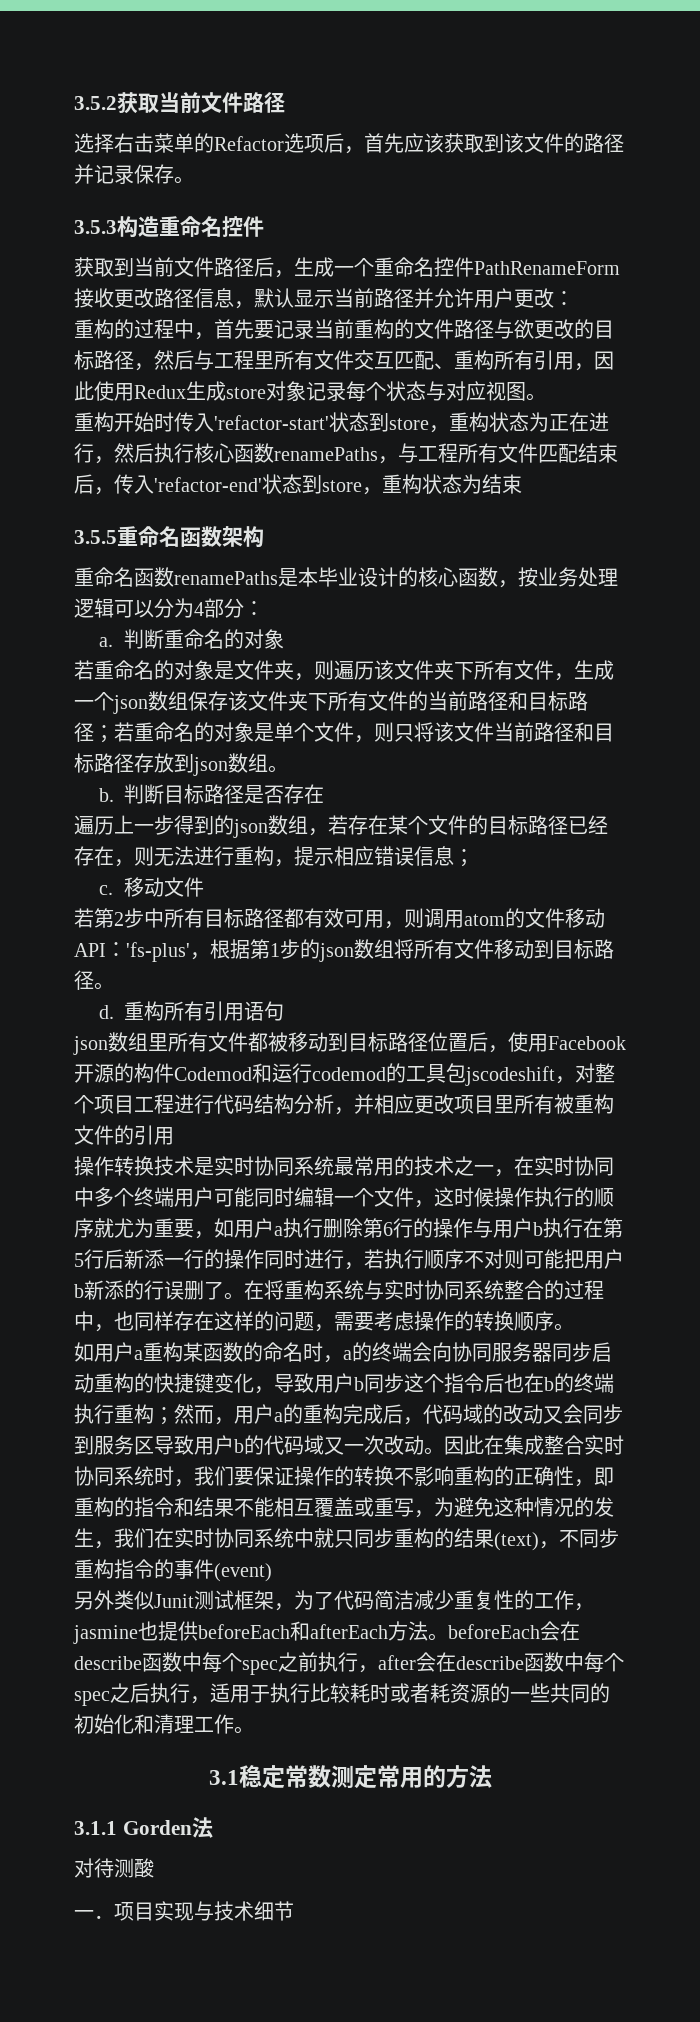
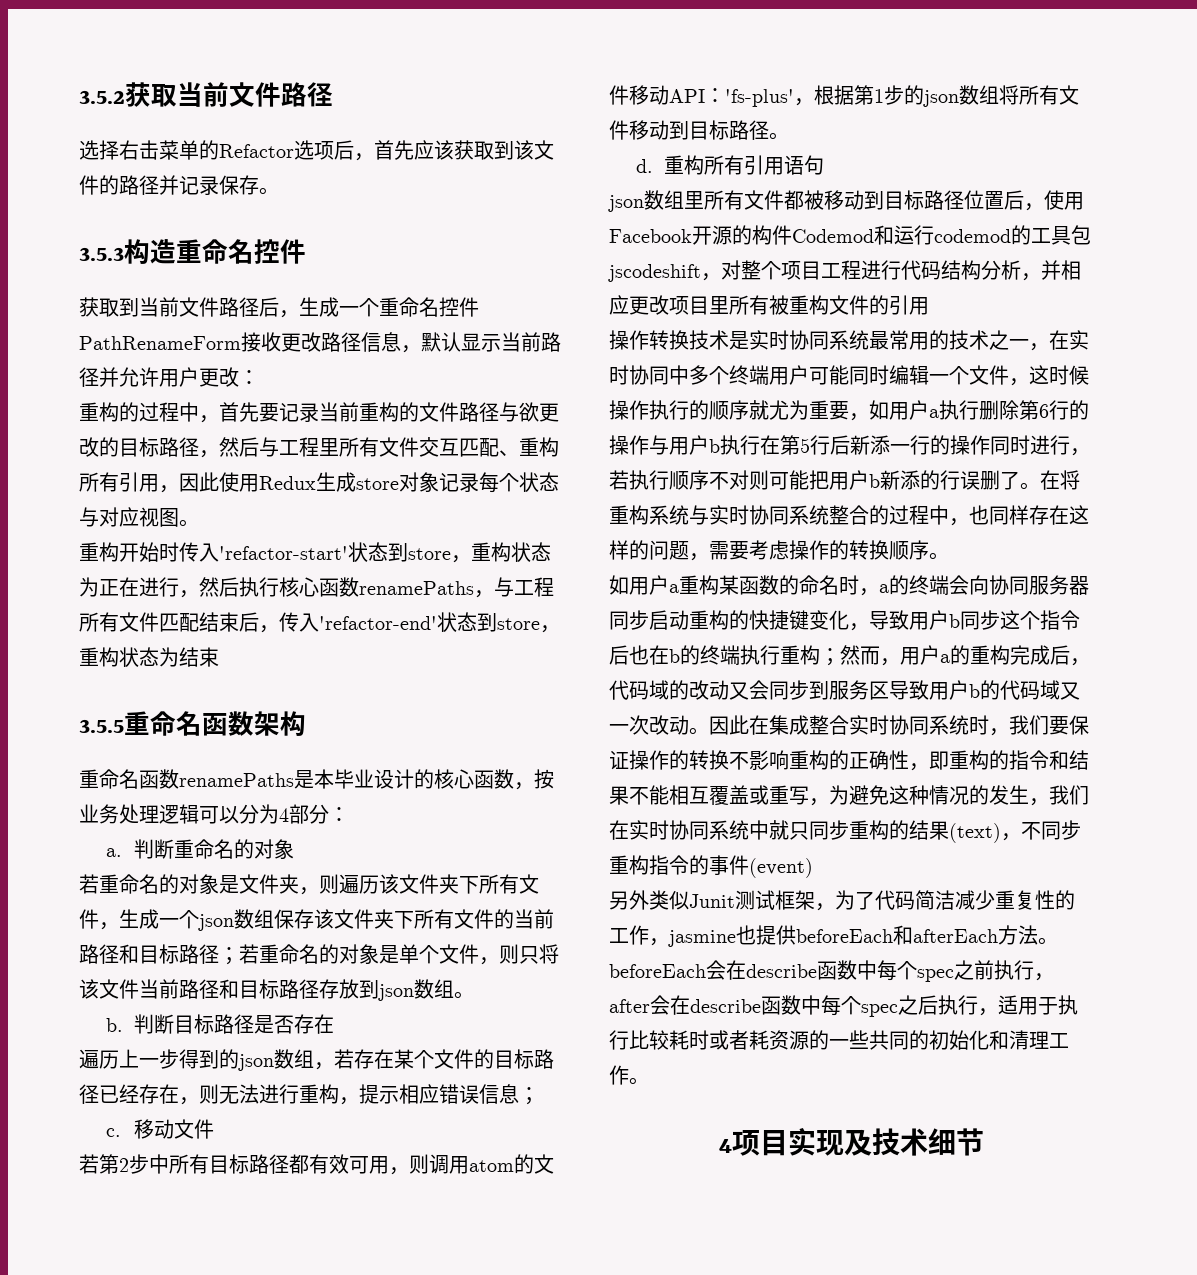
[208,1765,492,1789] [74,1817,213,1838] [74,1858,154,1878] [74,1910,114,1919] 3.1稳定常数测定常用的方法 // 3.1.1 Gorden法 // 对待测酸 // 一． -> [719,1139,732,1153] 4
[194,1901,214,1921] 与 -> [844,1129,872,1156] 及

